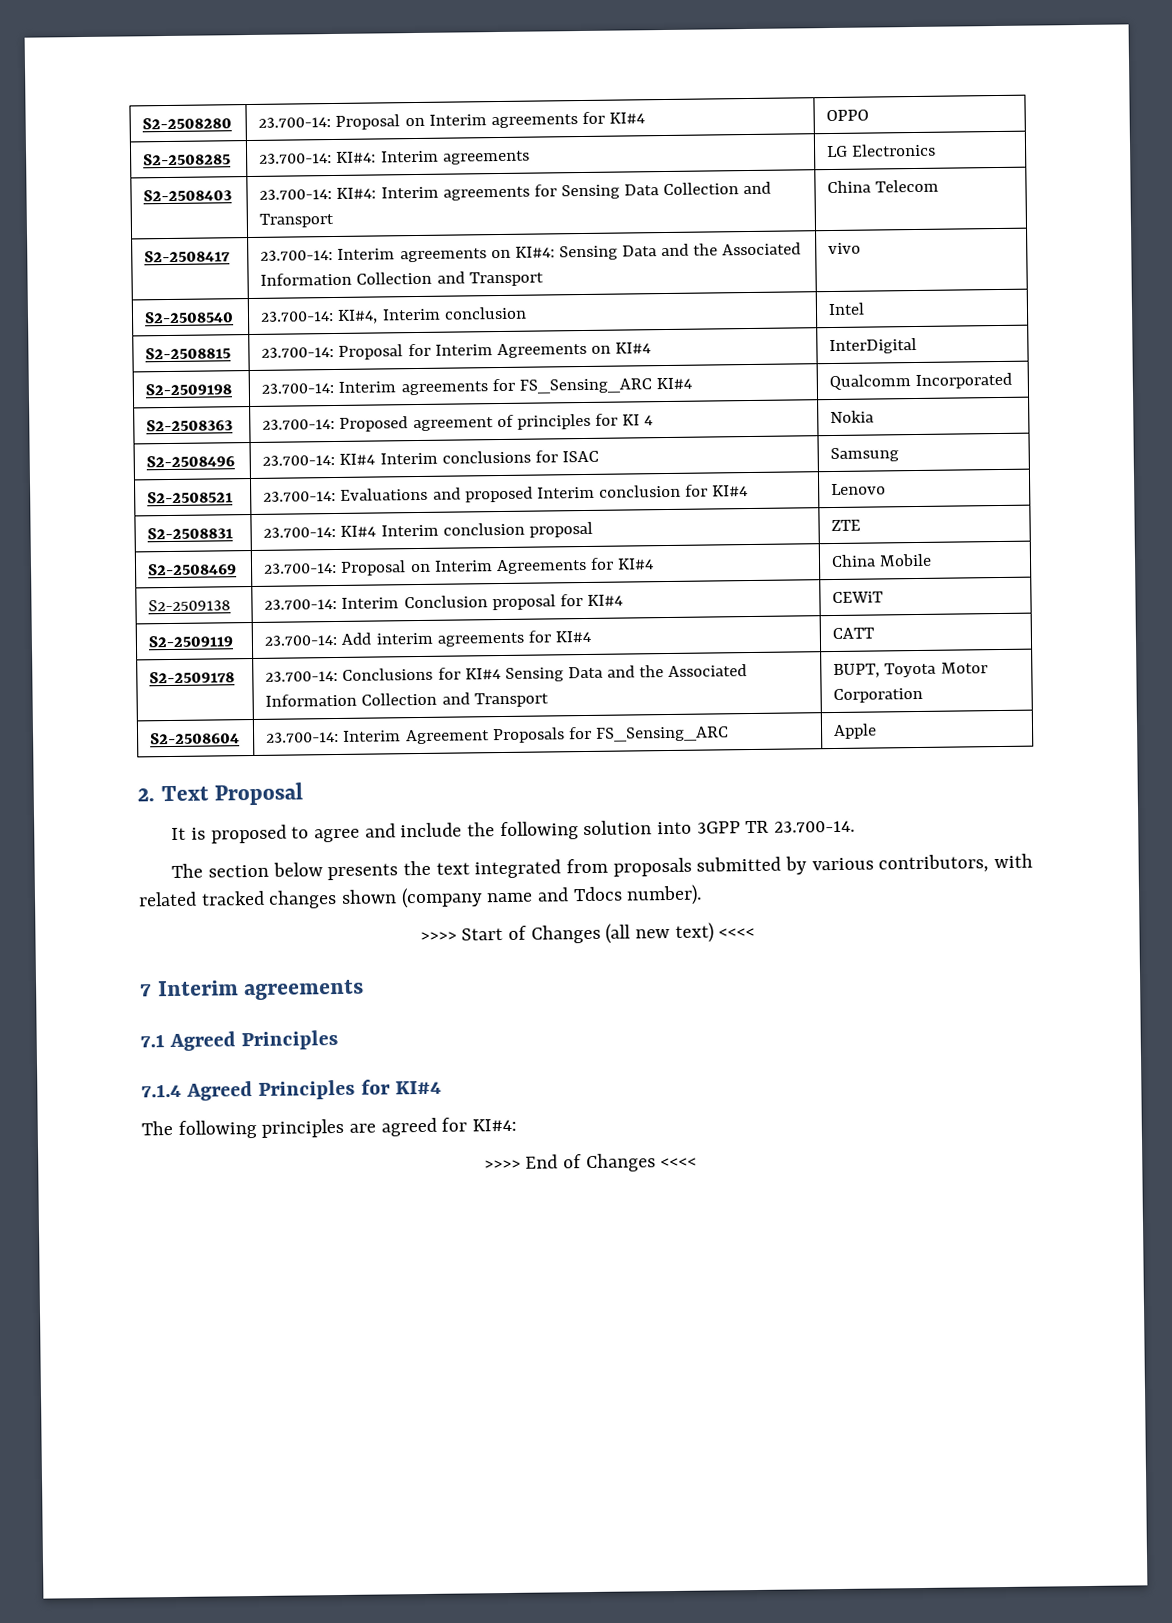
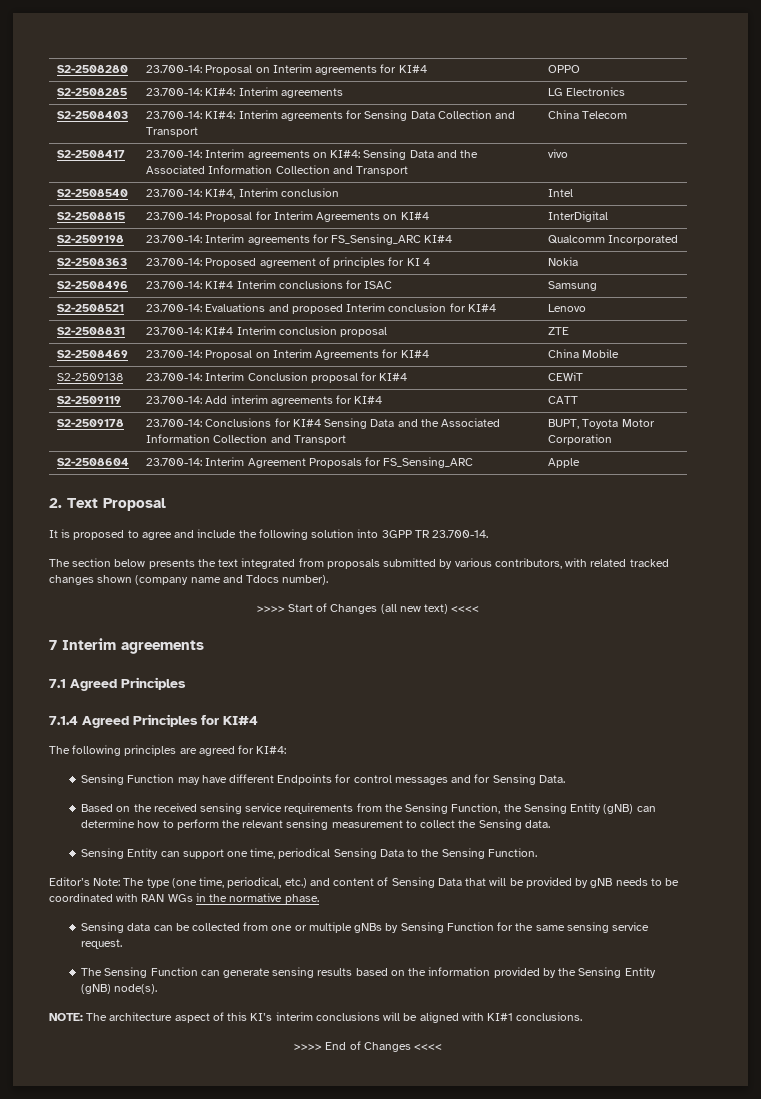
(518, 1125) none -> [81,774,565,785] [81,803,656,814] [81,819,550,830] [81,848,537,859] [49,877,680,888] [49,893,319,904] [81,922,650,933] [81,939,123,949] [81,967,656,978] [81,984,158,994] [49,1012,583,1023] // Sensing Function may have different Endpoints for control messages and for Sensing Data. // Based on the received sensing service requirements from the Sensing Function, the Sensing Entity (gNB) can determine how to perform the relevant sensing measurement to collect the Sensing data. // Sensing Entity can support one time, periodical Sensing Data to the Sensing Function. // Editor’s Note: The type (one time, periodical, etc.) and content of Sensing Data that will be provided by gNB needs to be coordinated with RAN WGs in the normative phase. // Sensing data can be collected from one or multiple gNBs by Sensing Function for the same sensing service request. // The Sensing Function can generate sensing results based on the information provided by the Sensing Entity (gNB) node(s). // NOTE: The architecture aspect of this KI’s interim conclusions will be aligned with KI#1 conclusions.

